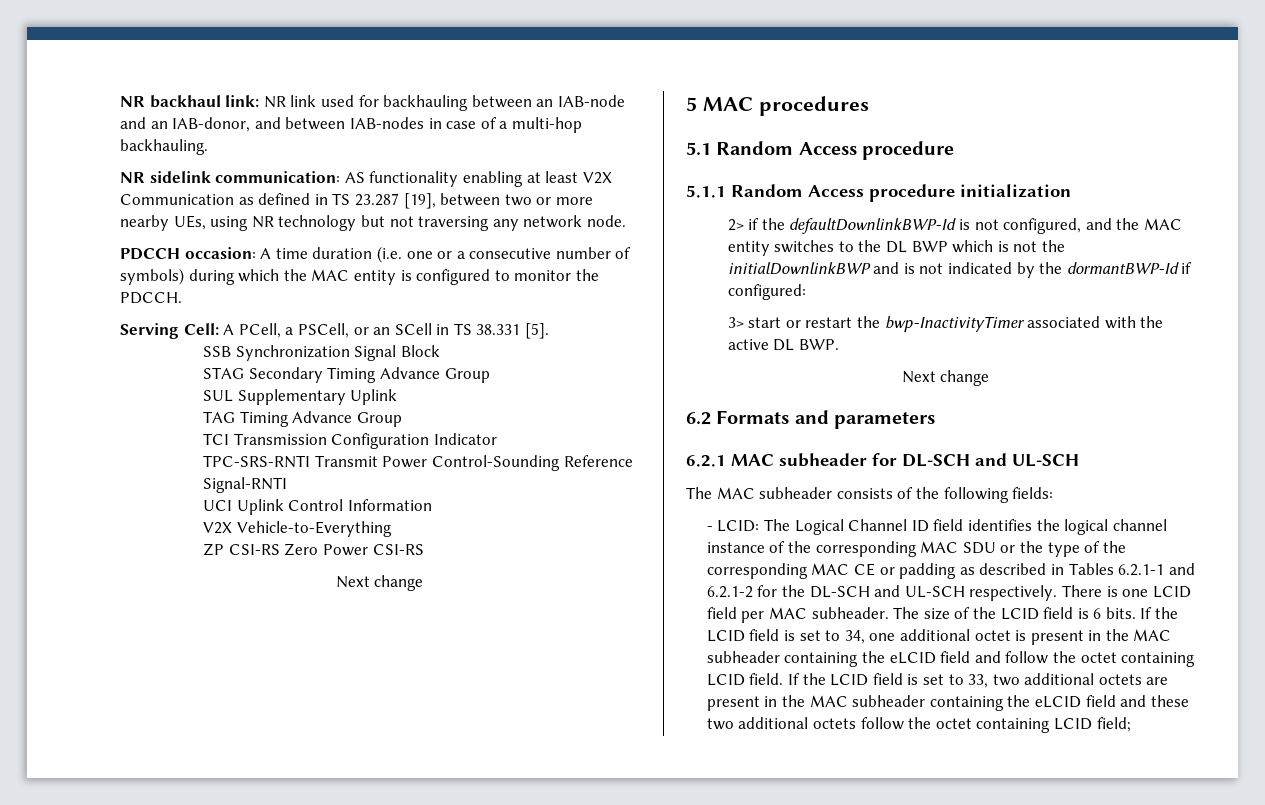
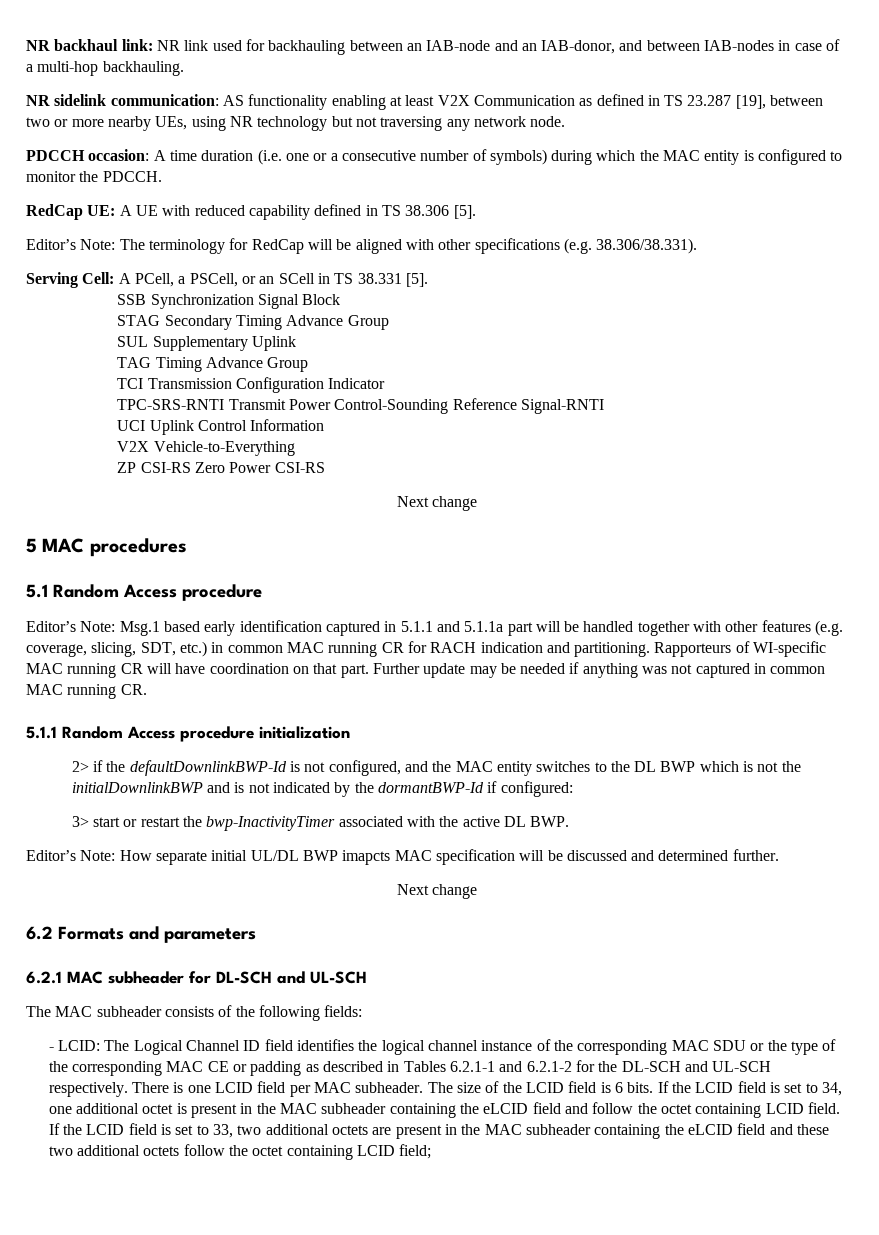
(182, 298) none -> [26,204,476,220] [26,238,698,254] // RedCap UE: A UE with reduced capability defined in TS 38.306 [5]. // Editor’s Note: The terminology for RedCap will be aligned with other specifications (e.g. 38.306/38.331).
(955, 150) none -> [26,620,844,636] [26,641,827,657] [26,662,826,678] [26,684,147,699] // Editor’s Note: Msg.1 based early identification captured in 5.1.1 and 5.1.1a part will be handled together with other features (e.g. coverage, slicing, SDT, etc.) in common MAC running CR for RACH indication and partitioning. Rapporteurs of WI-specific MAC running CR will have coordination on that part. Further update may be needed if anything was not captured in common MAC running CR.
(839, 344) none -> [26,849,779,865] // Editor’s Note: How separate initial UL/DL BWP imapcts MAC specification will be discussed and determined further.

